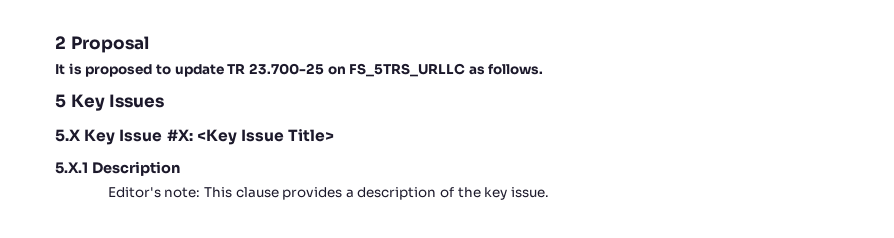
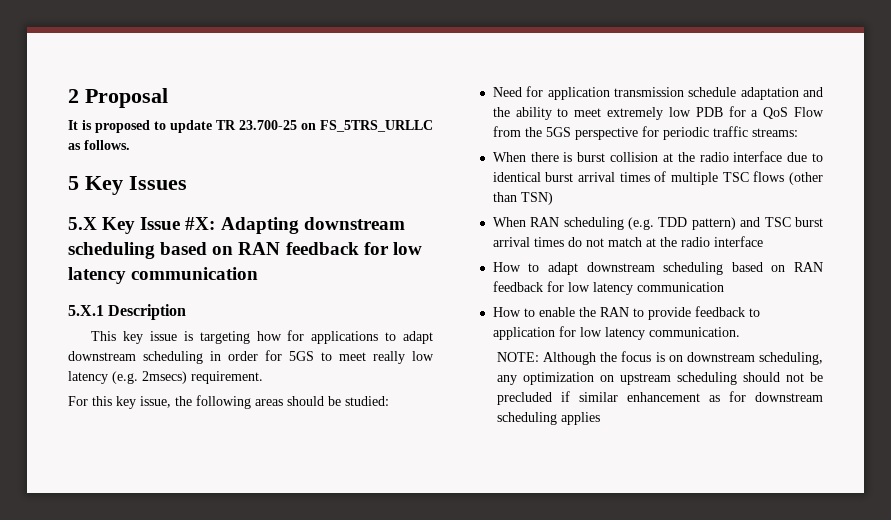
[196,129,335,145] [55,161,180,176] [107,187,550,200] <Key Issue Title> // 5.X.1 Description // Editor's note: This clause provides a description of the key issue. -> [220,217,405,234] [68,242,422,259] [68,267,259,284] [68,304,187,320] [91,330,433,344] [68,350,434,364] [68,371,263,384] [68,395,389,409] [492,86,823,100] [492,106,824,120] [492,126,798,140] [492,151,823,162] [492,171,823,185] [492,192,553,205] [492,217,823,230] [492,236,763,247] [492,262,823,275] [492,281,724,295] [492,306,760,320] [492,326,740,340] [496,351,823,365] [496,372,823,385] [496,391,823,405] [496,412,600,425] Adapting downstream scheduling based on RAN feedback for low latency communication // 5.X.1 Description // This key issue is targeting how for applications to adapt downstream scheduling in order for 5GS to meet really low latency (e.g. 2msecs) requirement. // For this key issue, the following areas should be studied: // Need for application transmission schedule adaptation and the ability to meet extremely low PDB for a QoS Flow from the 5GS perspective for periodic traffic streams: // When there is burst collision at the radio interface due to identical burst arrival times of multiple TSC flows (other than TSN) // When RAN scheduling (e.g. TDD pattern) and TSC burst arrival times do not match at the radio interface // How to adapt downstream scheduling based on RAN feedback for low latency communication // How to enable the RAN to provide feedback to application for low latency communication. // NOTE: Although the focus is on downstream scheduling, any optimization on upstream scheduling should not be precluded if similar enhancement as for downstream scheduling applies

